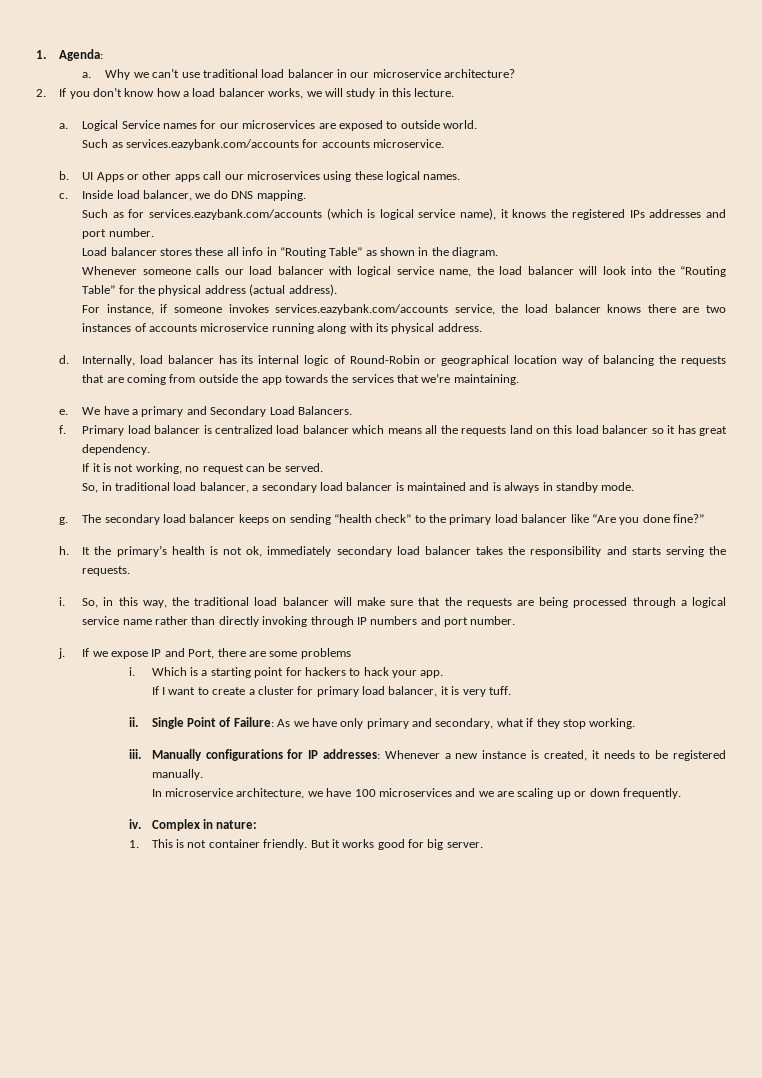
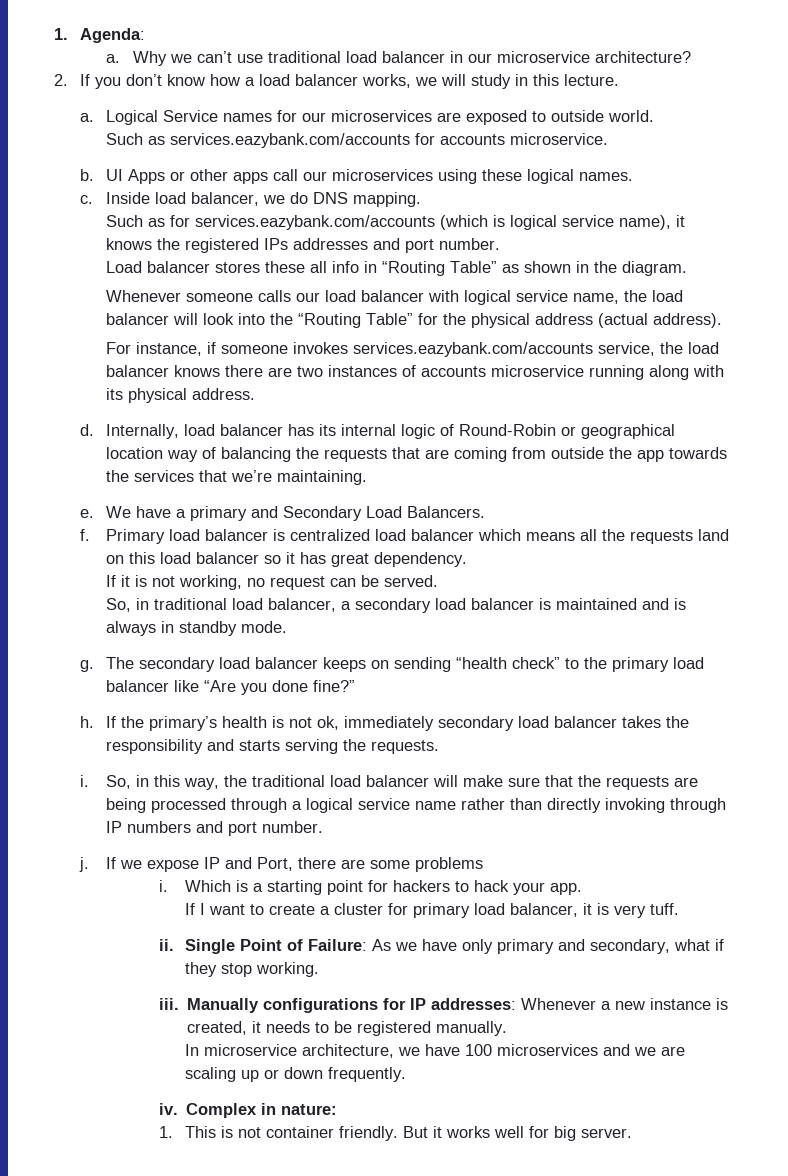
[82,547,91,555] It -> [106,716,117,728] If
[377,839,405,850] good -> [494,1126,525,1138] well

